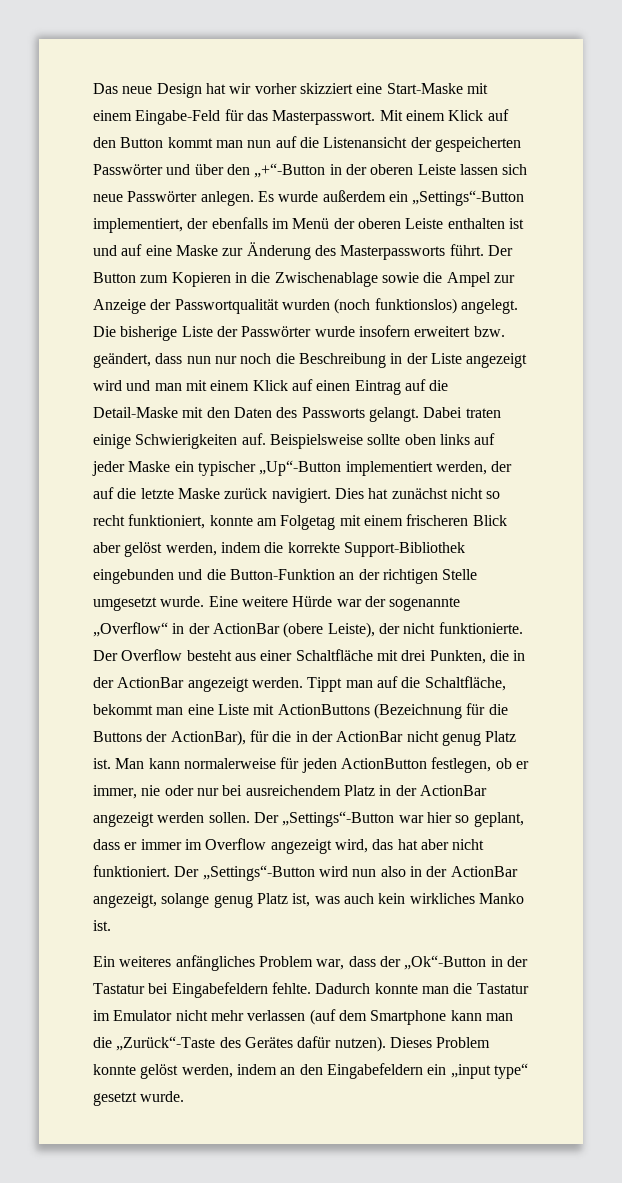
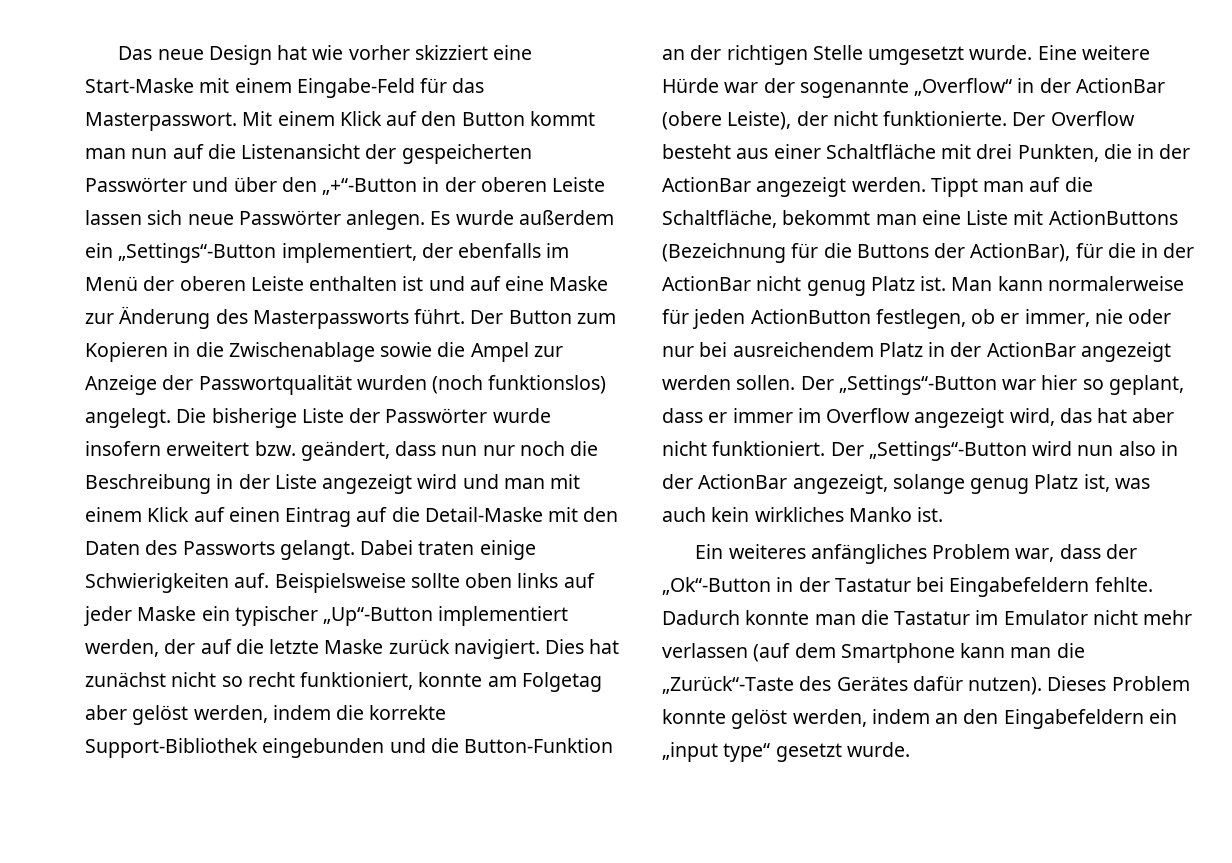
[229,83,252,94] wir -> [312,45,344,60] wie
[339,514,507,526] mit einem frischeren Blick -> (602, 682) none

